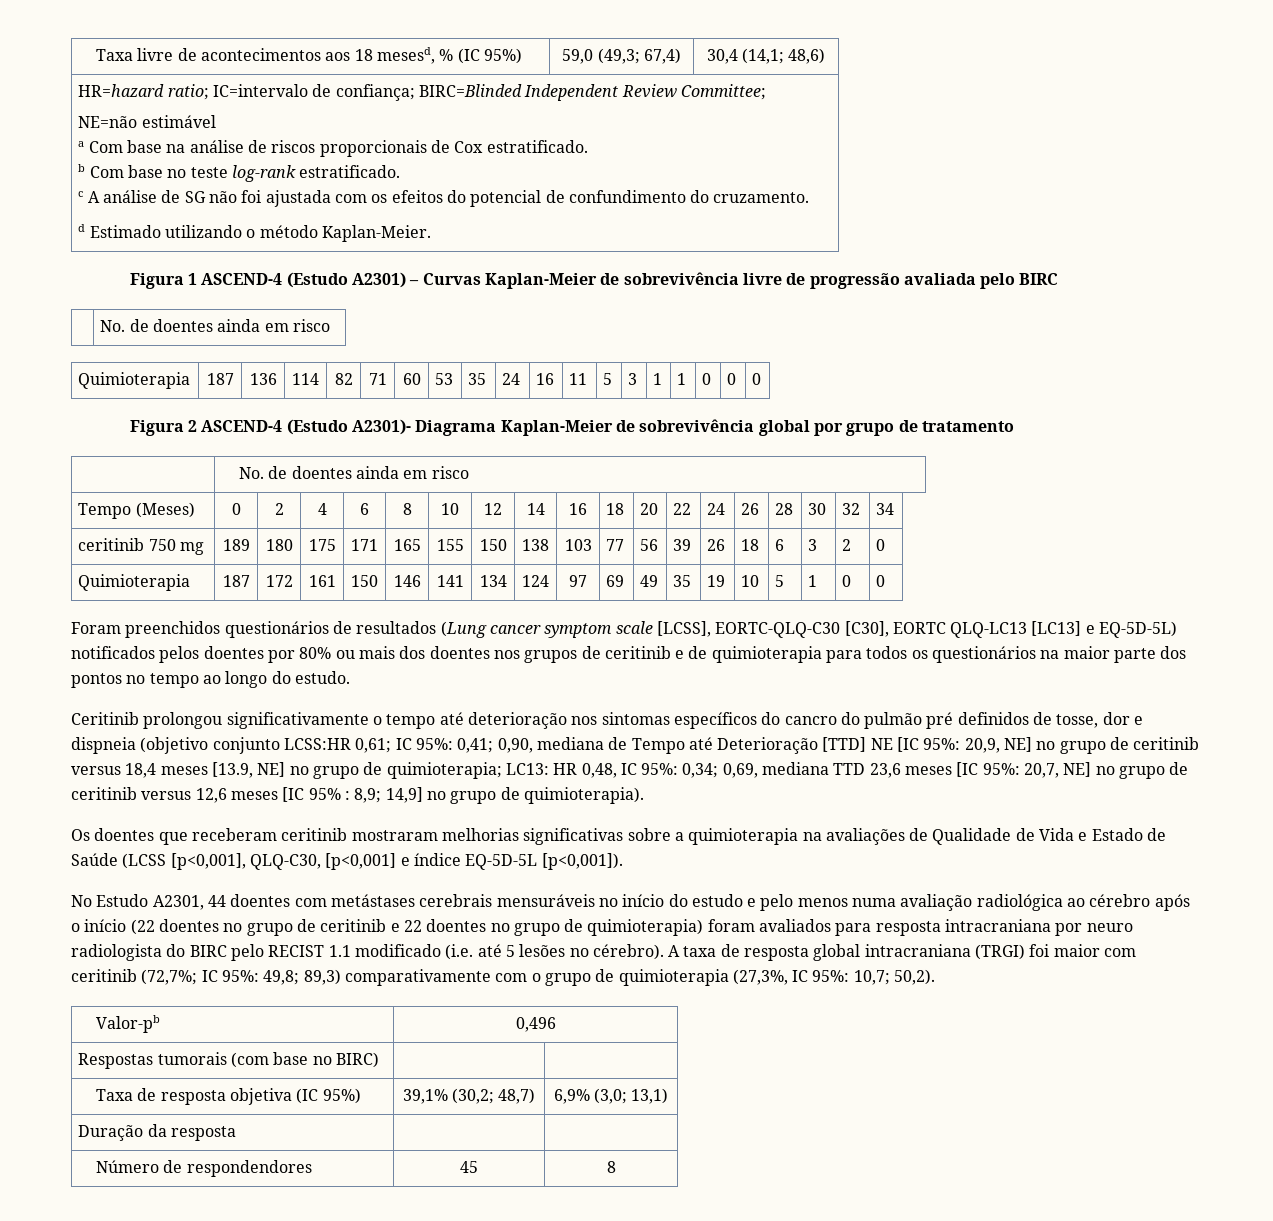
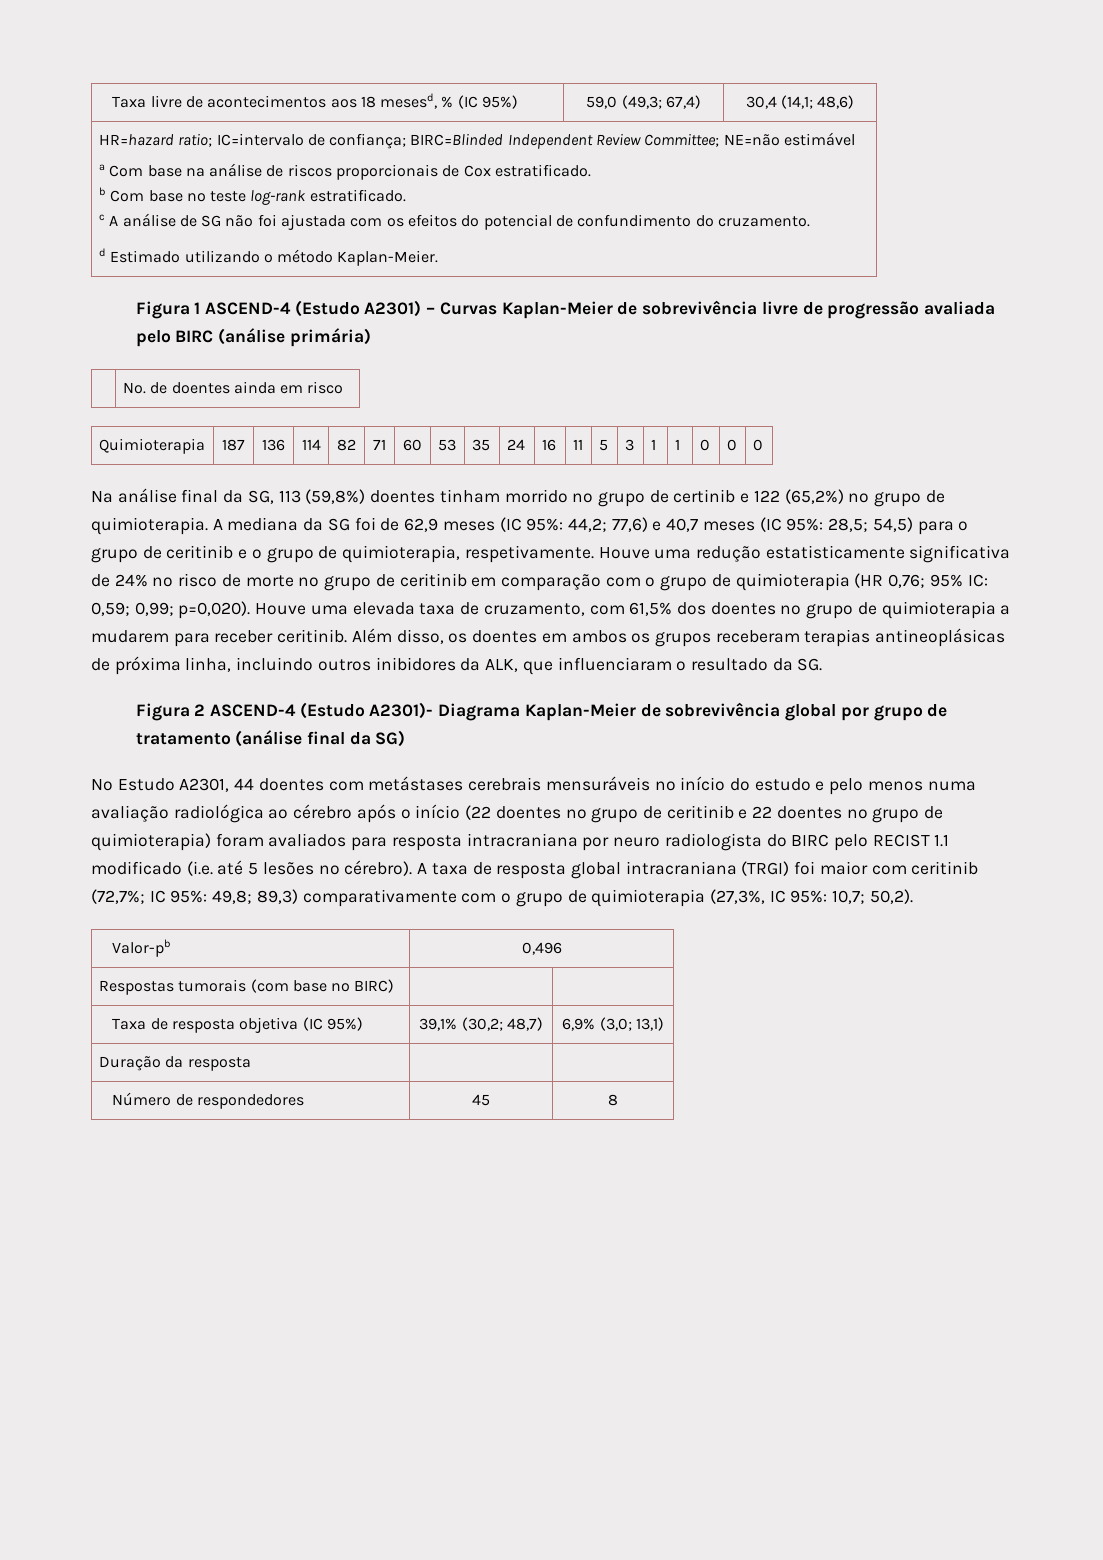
(766, 92) // -> (720, 140) none
(1059, 279) none -> [218,328,371,347] (análise primária)
(762, 379) none -> [91,488,945,507] [91,517,969,535] [91,545,1011,563] [91,573,988,591] [91,601,1011,619] [91,628,1006,647] [91,656,823,675] // Na análise final da SG, 113 (59,8%) doentes tinham morrido no grupo de certinib e 122 (65,2%) no grupo de quimioterapia. A mediana da SG foi de 62,9 meses (IC 95%: 44,2; 77,6) e 40,7 meses (IC 95%: 28,5; 54,5) para o grupo de ceritinib e o grupo de quimioterapia, respetivamente. Houve uma redução estatisticamente significativa de 24% no risco de morte no grupo de ceritinib em comparação com o grupo de quimioterapia (HR 0,76; 95% IC: 0,59; 0,99; p=0,020). Houve uma elevada taxa de cruzamento, com 61,5% dos doentes no grupo de quimioterapia a mudarem para receber ceritinib. Além disso, os doentes em ambos os grupos receberam terapias antineoplásicas de próxima linha, incluindo outros inibidores da ALK, que influenciaram o resultado da SG.
[238,466,469,479] [78,502,195,519] [231,503,241,515] [274,503,284,515] [317,503,327,515] [360,503,369,515] [402,503,412,515] [441,503,459,515] [484,503,502,515] [526,503,545,515] [569,503,587,515] [606,503,625,515] [640,503,659,515] [673,503,692,515] [707,503,726,515] [741,503,760,515] [775,503,794,515] [808,503,827,515] [842,503,861,515] [876,503,895,515] [78,538,205,555] [222,539,250,551] [265,539,293,551] [308,539,336,551] [351,539,378,551] [393,539,421,551] [436,539,464,551] [479,539,507,551] [522,539,549,551] [564,539,592,551] [606,539,625,551] [640,539,659,551] [673,539,692,551] [707,539,726,551] [741,539,760,551] [775,539,785,551] [808,539,818,551] [842,539,852,551] [876,539,886,551] [78,574,191,591] [222,575,250,587] [265,575,293,587] [308,575,336,587] [351,575,378,587] [393,575,421,587] [436,575,464,587] [479,575,507,587] [522,575,549,587] [569,575,587,587] [606,575,625,587] [640,575,659,587] [673,575,692,587] [707,575,726,587] [741,575,760,587] [775,575,785,587] [808,575,818,587] [842,575,852,587] [876,575,886,587] [71,621,1178,638] [71,646,1187,663] [71,671,350,688] [71,712,1144,729] [71,737,1200,754] [71,762,1189,779] [71,787,644,804] [71,828,1167,845] [71,853,623,870] // | No. de doentes ainda em risco // Tempo (Meses) | 0 | 2 | 4 | 6 | 8 | 10 | 12 | 14 | 16 | 18 | 20 | 22 | 24 | 26 | 28 | 30 | 32 | 34 // ceritinib 750 mg | 189 | 180 | 175 | 171 | 165 | 155 | 150 | 138 | 103 | 77 | 56 | 39 | 26 | 18 | 6 | 3 | 2 | 0 // Quimioterapia | 187 | 172 | 161 | 150 | 146 | 141 | 134 | 124 | 97 | 69 | 49 | 35 | 19 | 10 | 5 | 1 | 0 | 0 // Foram preenchidos questionários de resultados (Lung cancer symptom scale [LCSS], EORTC-QLQ-C30 [C30], EORTC QLQ-LC13 [LC13] e EQ-5D-5L) notificados pelos doentes por 80% ou mais dos doentes nos grupos de ceritinib e de quimioterapia para todos os questionários na maior parte dos pontos no tempo ao longo do estudo. // Ceritinib prolongou significativamente o tempo até deterioração nos sintomas específicos do cancro do pulmão pré definidos de tosse, dor e dispneia (objetivo conjunto LCSS:HR 0,61; IC 95%: 0,41; 0,90, mediana de Tempo até Deterioração [TTD] NE [IC 95%: 20,9, NE] no grupo de ceritinib versus 18,4 meses [13.9, NE] no grupo de quimioterapia; LC13: HR 0,48, IC 95%: 0,34; 0,69, mediana TTD 23,6 meses [IC 95%: 20,7, NE] no grupo de ceritinib versus 12,6 meses [IC 95% : 8,9; 14,9] no grupo de quimioterapia). // Os doentes que receberam ceritinib mostraram melhorias significativas sobre a quimioterapia na avaliações de Qualidade de Vida e Estado de Saúde (LCSS [p<0,001], QLQ-C30, [p<0,001] e índice EQ-5D-5L [p<0,001]). -> [235,730,406,747] (análise final da SG)
[186,1160,312,1177] respondendores -> [196,1094,304,1109] respondedores

